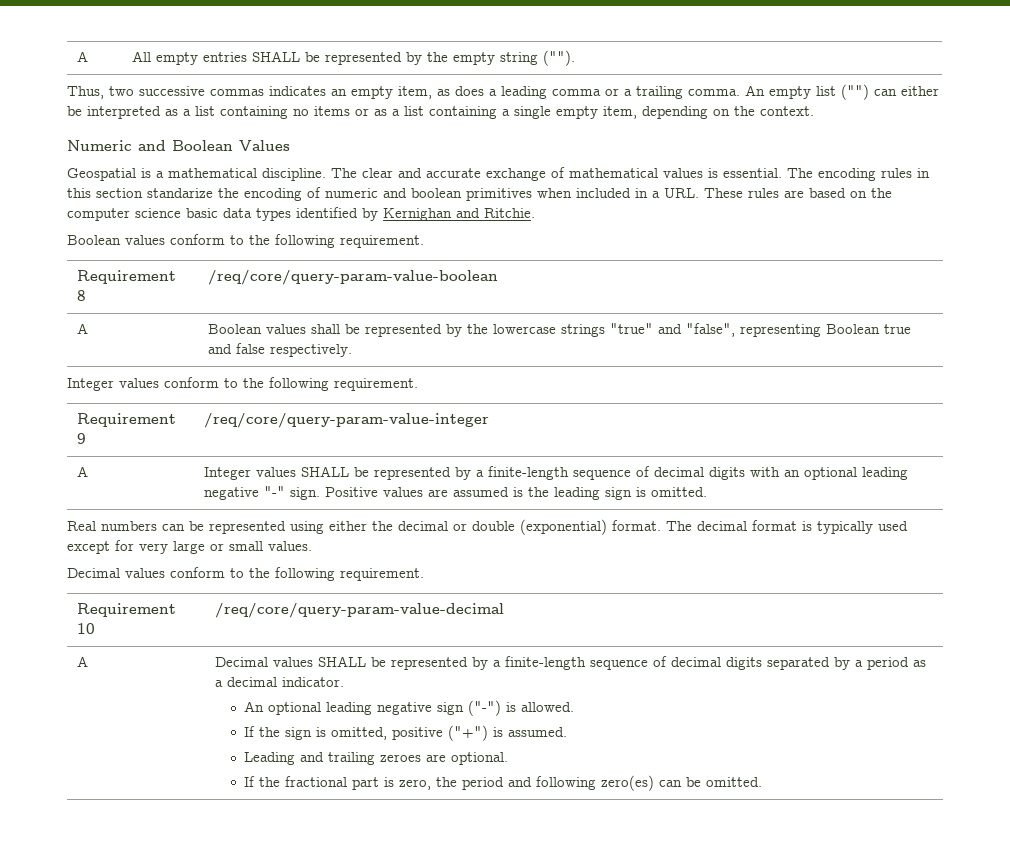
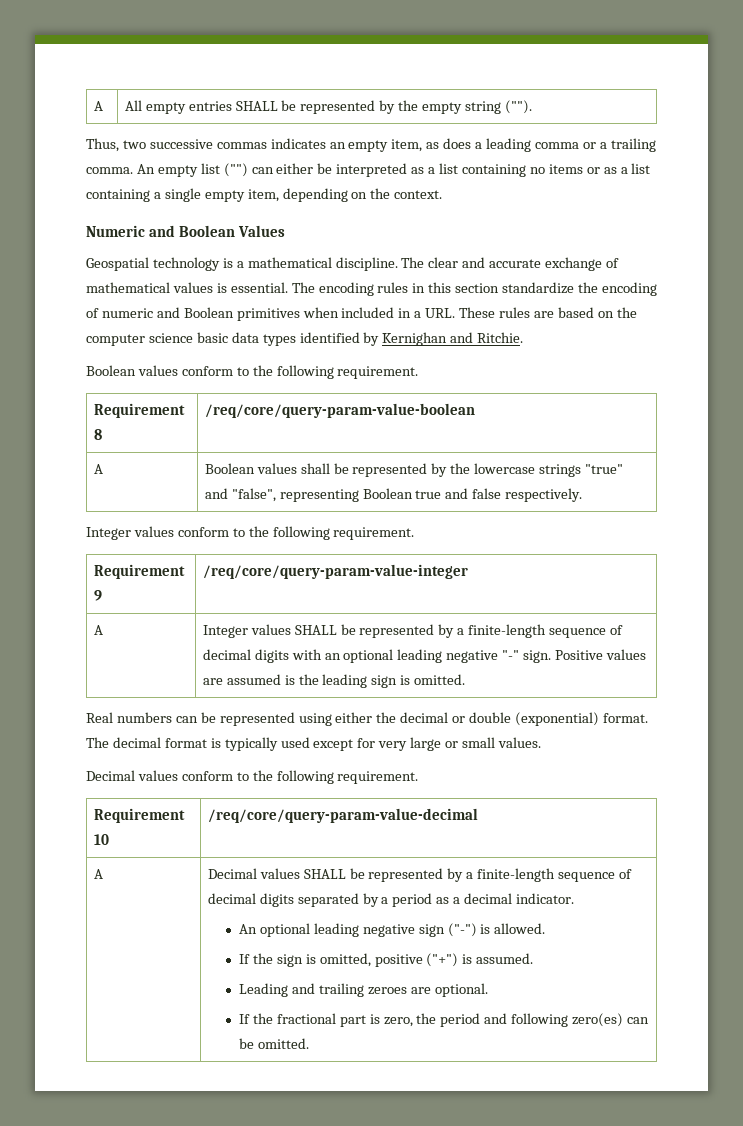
(136, 174) none -> [152,257,220,271] technology
[147,188,213,198] standarize -> [502,282,575,294] standardize
[411,188,462,198] boolean -> [183,307,234,318] Boolean

